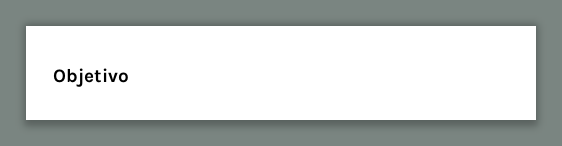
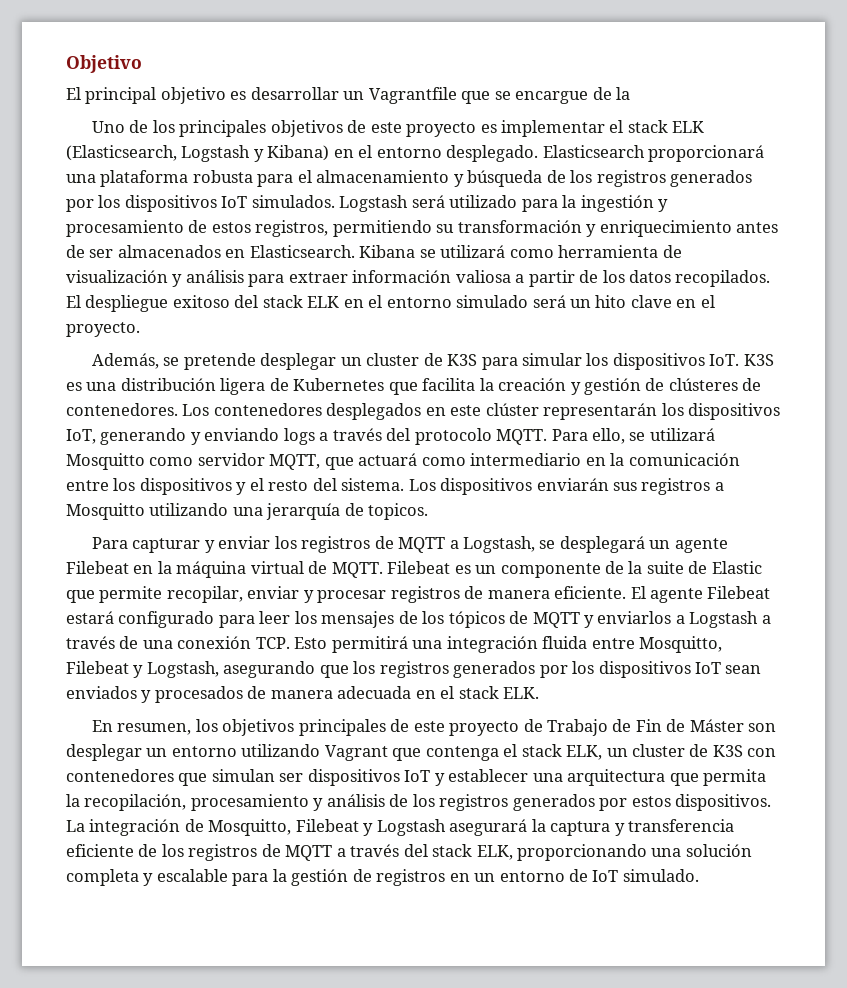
(129, 77) none -> [66,87,631,104] [91,120,705,137] [66,145,765,162] [66,170,753,187] [66,195,669,212] [66,220,779,237] [66,245,682,258] [66,270,771,287] [66,295,715,312] [66,322,140,337] [91,353,774,370] [66,378,762,395] [66,403,781,420] [66,428,715,445] [66,453,740,470] [66,478,724,495] [66,503,429,520] [91,536,728,553] [66,561,762,578] [66,586,771,603] [66,611,771,628] [66,636,723,653] [66,661,762,678] [66,686,540,703] [91,719,777,736] [66,744,777,761] [66,769,767,786] [66,794,772,811] [66,819,735,836] [66,844,752,861] [66,869,699,886] // El principal objetivo es desarrollar un Vagrantfile que se encargue de la // Uno de los principales objetivos de este proyecto es implementar el stack ELK (Elasticsearch, Logstash y Kibana) en el entorno desplegado. Elasticsearch proporcionará una plataforma robusta para el almacenamiento y búsqueda de los registros generados por los dispositivos IoT simulados. Logstash será utilizado para la ingestión y procesamiento de estos registros, permitiendo su transformación y enriquecimiento antes de ser almacenados en Elasticsearch. Kibana se utilizará como herramienta de visualización y análisis para extraer información valiosa a partir de los datos recopilados. El despliegue exitoso del stack ELK en el entorno simulado será un hito clave en el proyecto. // Además, se pretende desplegar un cluster de K3S para simular los dispositivos IoT. K3S es una distribución ligera de Kubernetes que facilita la creación y gestión de clústeres de contenedores. Los contenedores desplegados en este clúster representarán los dispositivos IoT, generando y enviando logs a través del protocolo MQTT. Para ello, se utilizará Mosquitto como servidor MQTT, que actuará como intermediario en la comunicación entre los dispositivos y el resto del sistema. Los dispositivos enviarán sus registros a Mosquitto utilizando una jerarquía de topicos. // Para capturar y enviar los registros de MQTT a Logstash, se desplegará un agente Filebeat en la máquina virtual de MQTT. Filebeat es un componente de la suite de Elastic que permite recopilar, enviar y procesar registros de manera eficiente. El agente Filebeat estará configurado para leer los mensajes de los tópicos de MQTT y enviarlos a Logstash a través de una conexión TCP. Esto permitirá una integración fluida entre Mosquitto, Filebeat y Logstash, asegurando que los registros generados por los dispositivos IoT sean enviados y procesados de manera adecuada en el stack ELK. // En resumen, los objetivos principales de este proyecto de Trabajo de Fin de Máster son desplegar un entorno utilizando Vagrant que contenga el stack ELK, un cluster de K3S con contenedores que simulan ser dispositivos IoT y establecer una arquitectura que permita la recopilación, procesamiento y análisis de los registros generados por estos dispositivos. La integración de Mosquitto, Filebeat y Logstash asegurará la captura y transferencia eficiente de los registros de MQTT a través del stack ELK, proporcionando una solución completa y escalable para la gestión de registros en un entorno de IoT simulado.

